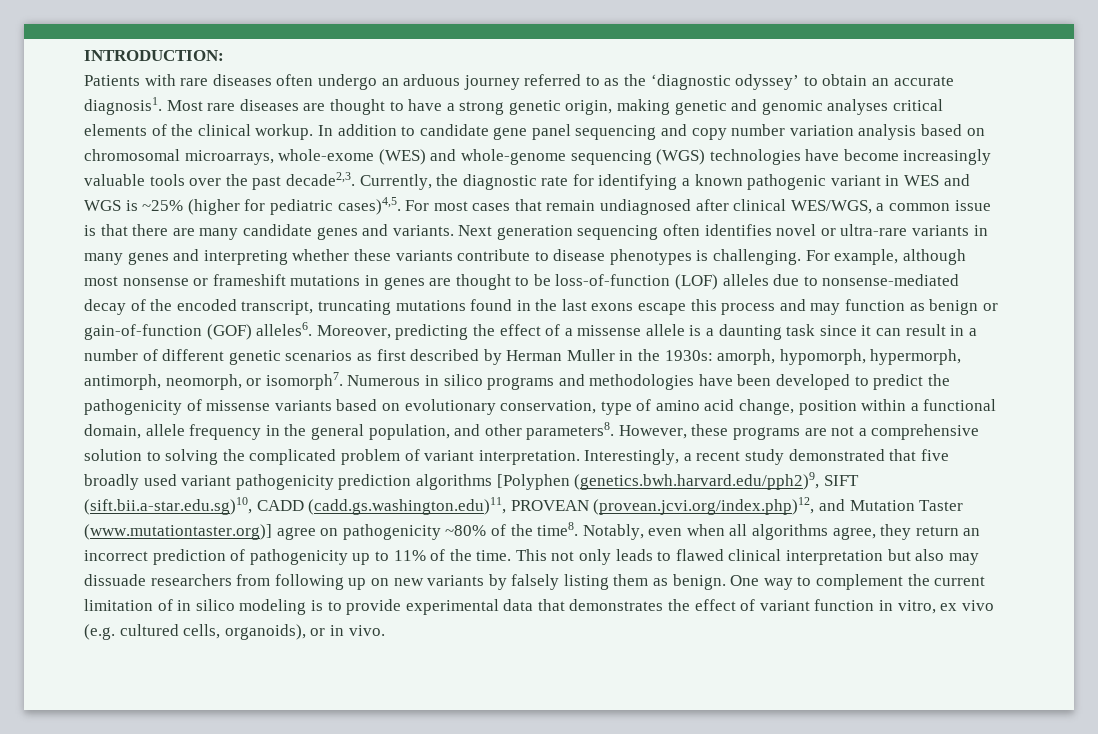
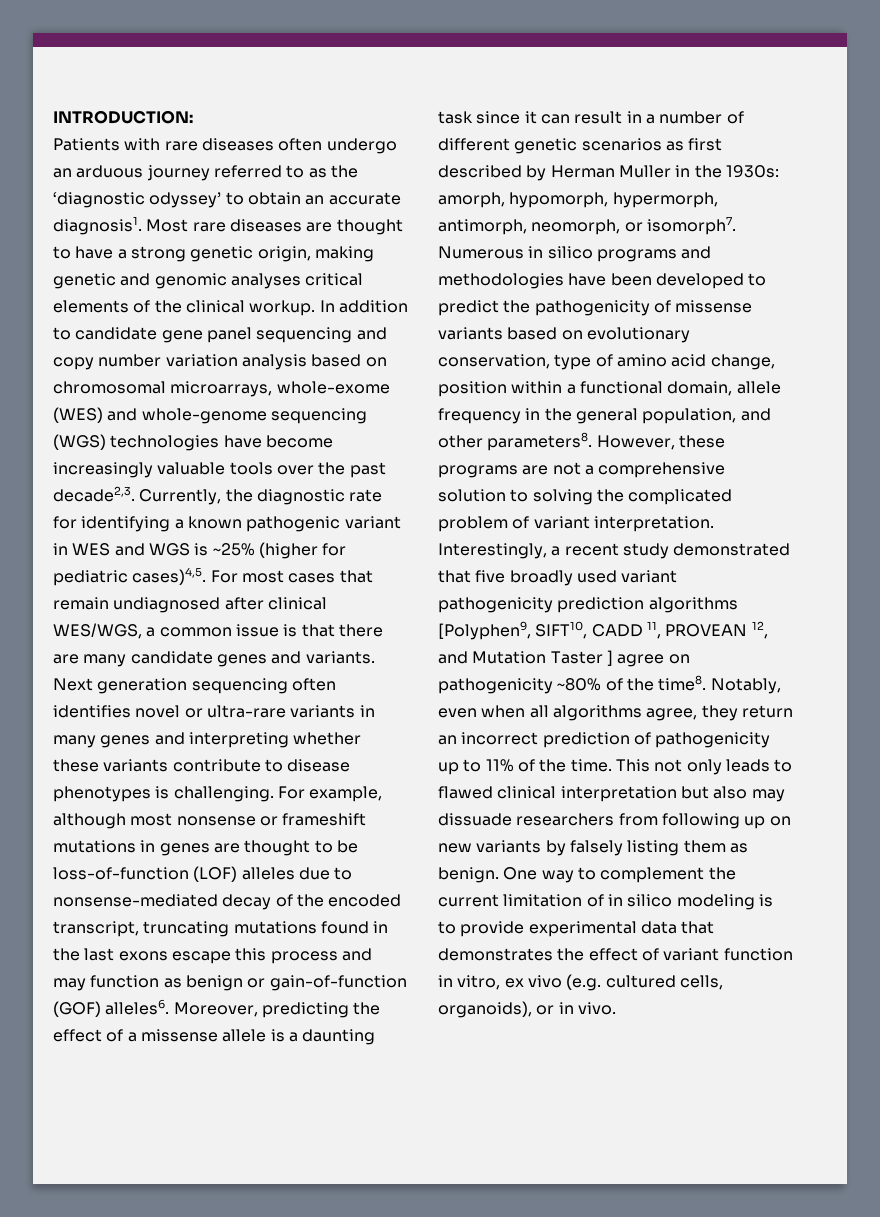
[496,472,859,490] [84,497,815,515] [Polyphen (genetics.bwh.harvard.edu/pph2)9, SIFT (sift.bii.a-star.edu.sg)10, CADD (cadd.gs.washington.edu)11, PROVEAN (provean.jcvi.org/index.php)12, -> [438,621,768,640] [Polyphen9, SIFT10, CADD 11, PROVEAN 12,
[84,524,272,540] (www.mutationtaster.org)] -> [606,650,613,666] ]

